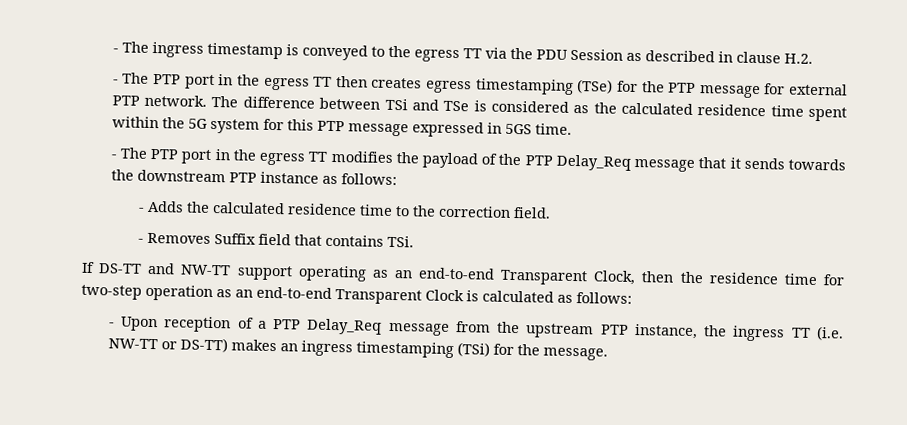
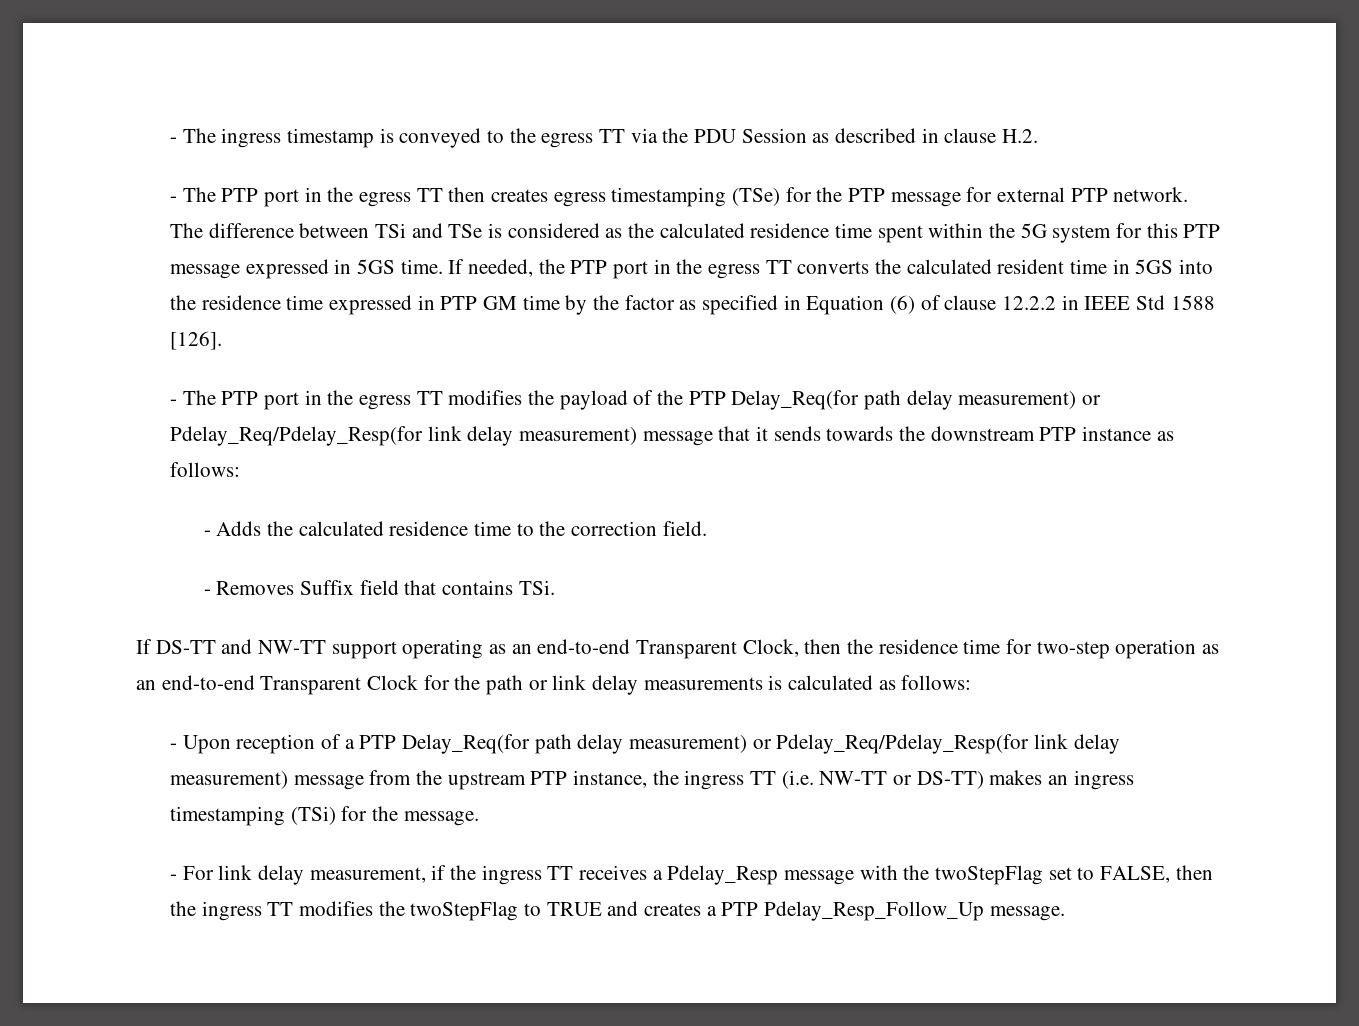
(572, 129) none -> [448,259,1213,279] [169,295,1215,315] [169,331,222,350] If needed, the PTP port in the egress TT converts the calculated resident time in 5GS into the residence time expressed in PTP GM time by the factor as specified in Equation (6) of clause 12.2.2 in IEEE Std 1588 [126].
[555,154,631,171] Delay_Req -> [731,390,1101,410] [169,426,637,446] Delay_Req(for path delay measurement) or Pdelay_Req/Pdelay_Resp(for link delay measurement)
(464, 295) none -> [423,675,763,695] for the path or link delay measurements
[306,318,383,335] Delay_Req -> [401,734,1120,754] [169,771,288,789] Delay_Req(for path delay measurement) or Pdelay_Req/Pdelay_Resp(for link delay measurement)
(608, 354) none -> [169,865,1213,885] [169,901,1065,921] // - For link delay measurement, if the ingress TT receives a Pdelay_Resp message with the twoStepFlag set to FALSE, then the ingress TT modifies the twoStepFlag to TRUE and creates a PTP Pdelay_Resp_Follow_Up message.

